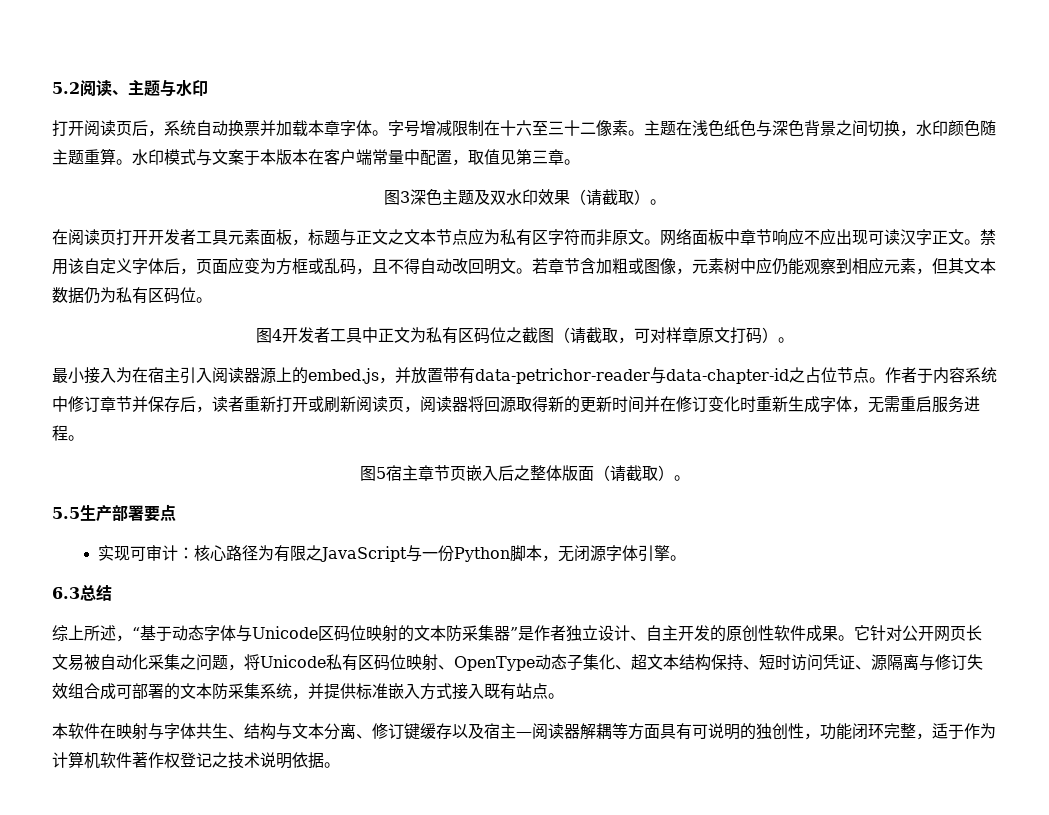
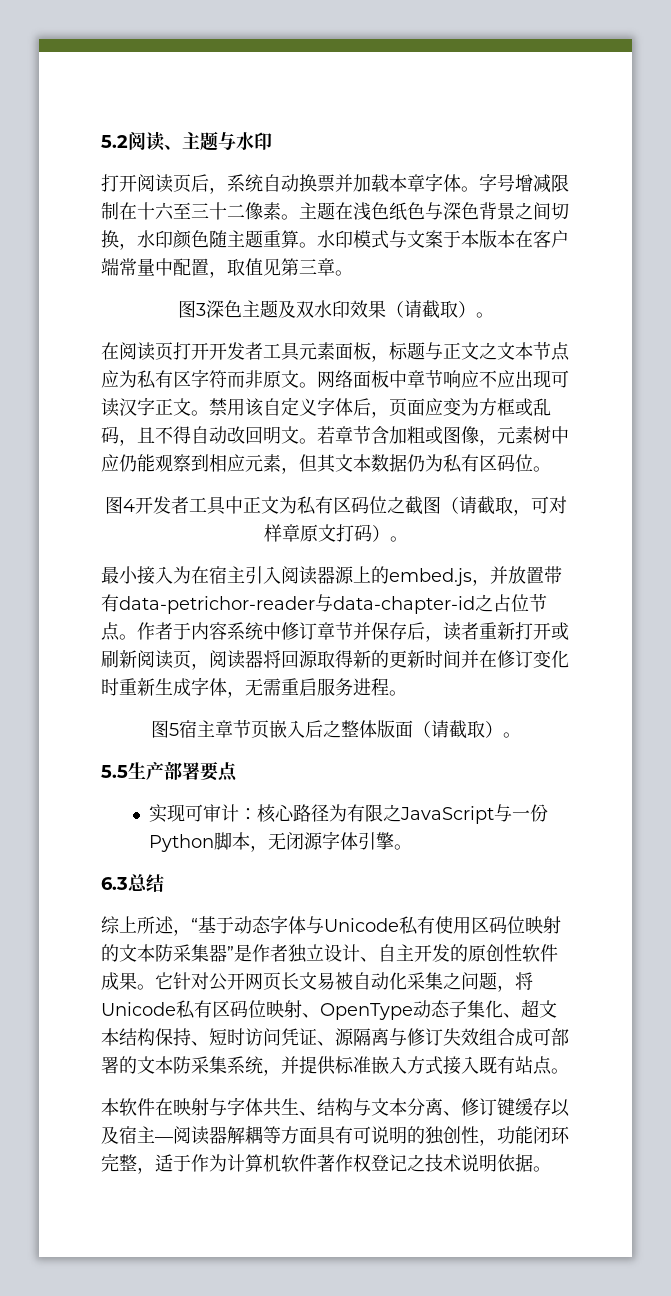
(318, 632) none -> [399,916,471,935] 私有使用

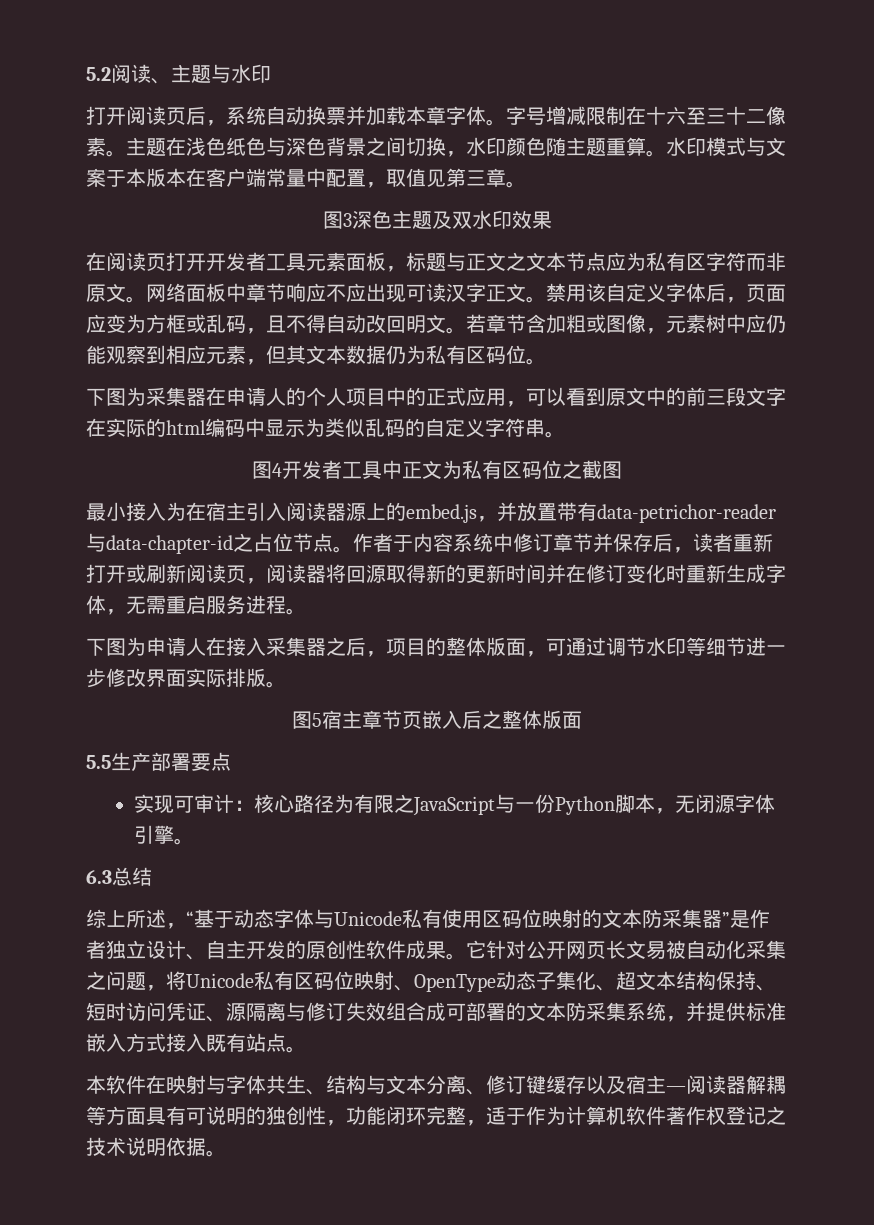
[385,300,494,319] （请截取）。 -> (552, 220) none
(551, 469) none -> [86,387,786,407] [86,418,565,438] // 下图为采集器在申请人的个人项目中的正式应用，可以看到原文中的前三段文字在实际的html编码中显示为类似乱码的自定义字符串。
[440,496,567,516] [263,524,408,542] （请截取，可对样章原文打码）。 -> (622, 470) none
(407, 693) none -> [86,637,786,657] [86,668,286,688] // 下图为申请人在接入采集器之后，项目的整体版面，可通过调节水印等细节进一步修改界面实际排版。
[412,720,521,739] （请截取）。 -> (582, 720) none

